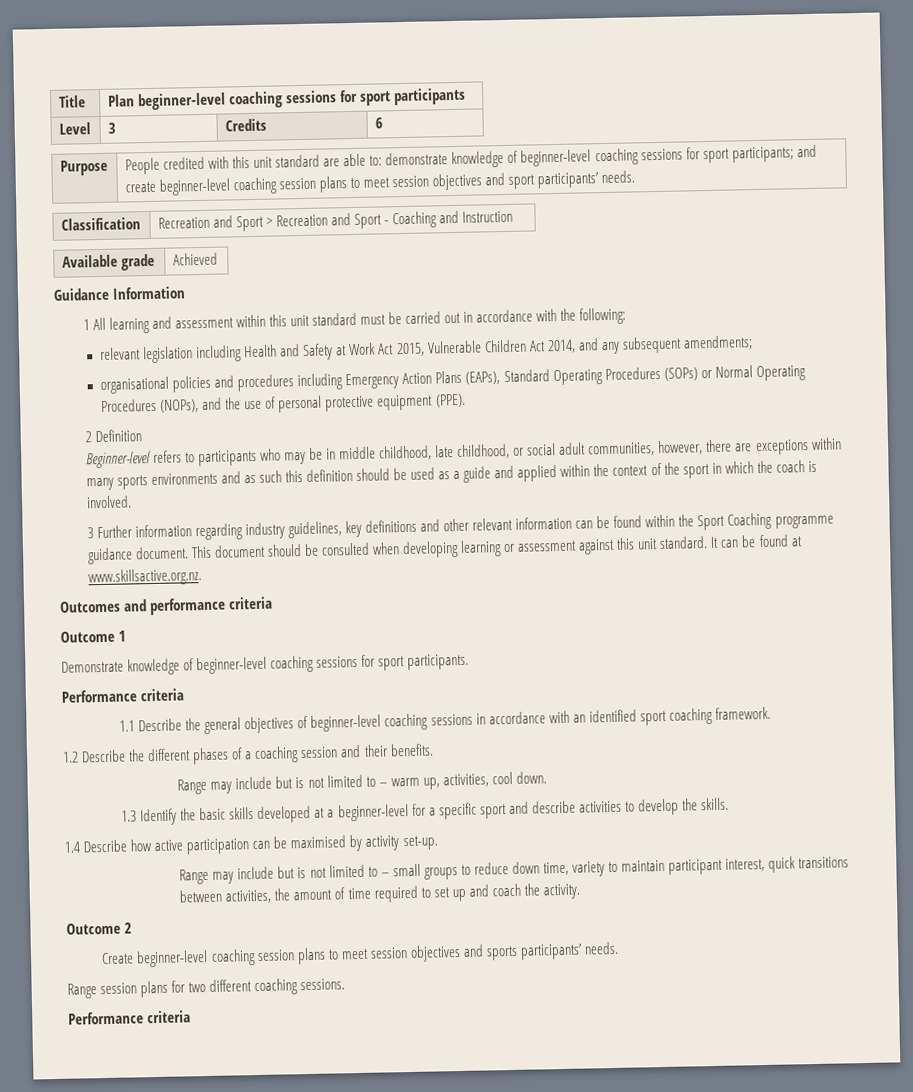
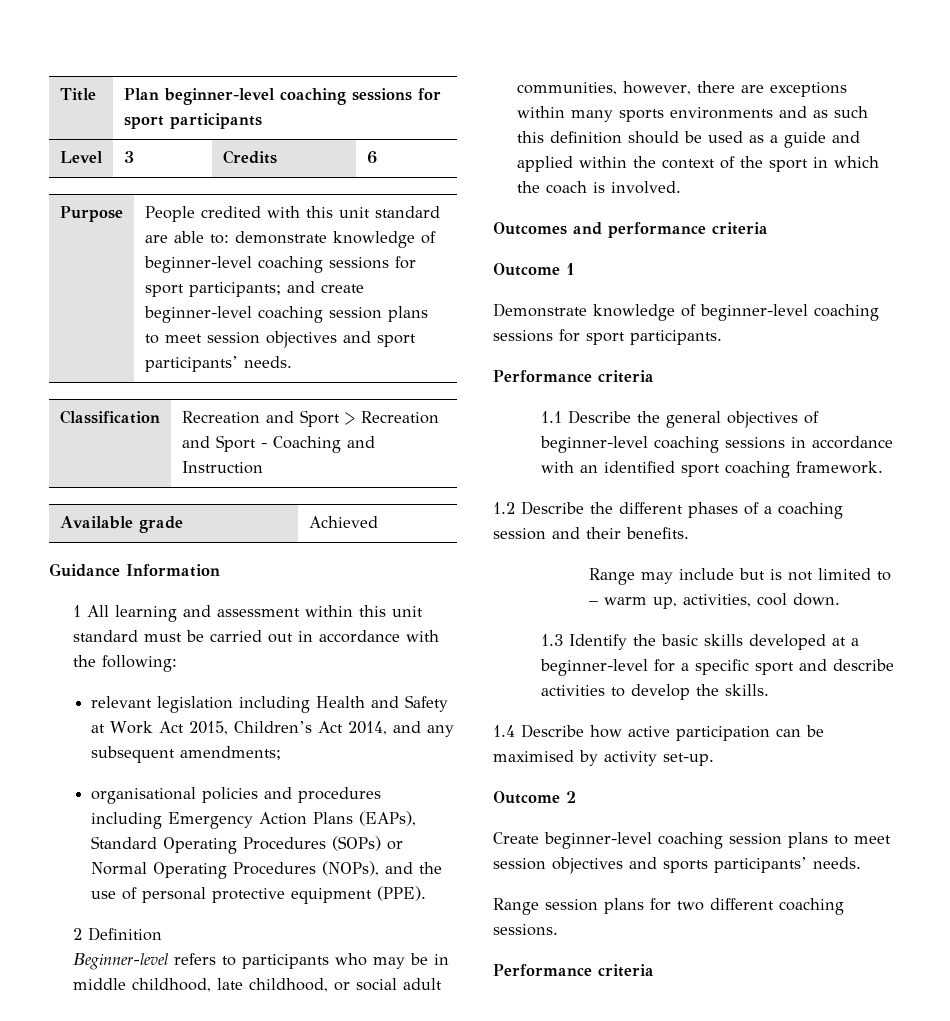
[426,339,527,354] Vulnerable Children -> [234,721,313,733] Children’s
[86,512,834,541] [86,534,803,565] [87,568,202,587] // 3 Further information regarding industry guidelines, key definitions and other relevant information can be found within the Sport Coaching programme guidance document. This document should be consulted when developing learning or assessment against this unit standard. It can be found at www.skillsactive.org.nz. -> (682, 187) none
[179,856,850,885] [179,883,580,904] // Range may include but is not limited to – small groups to reduce down time, variety to maintain participant interest, quick transitions between activities, the amount of time required to set up and coach the activity. -> (714, 759) none

